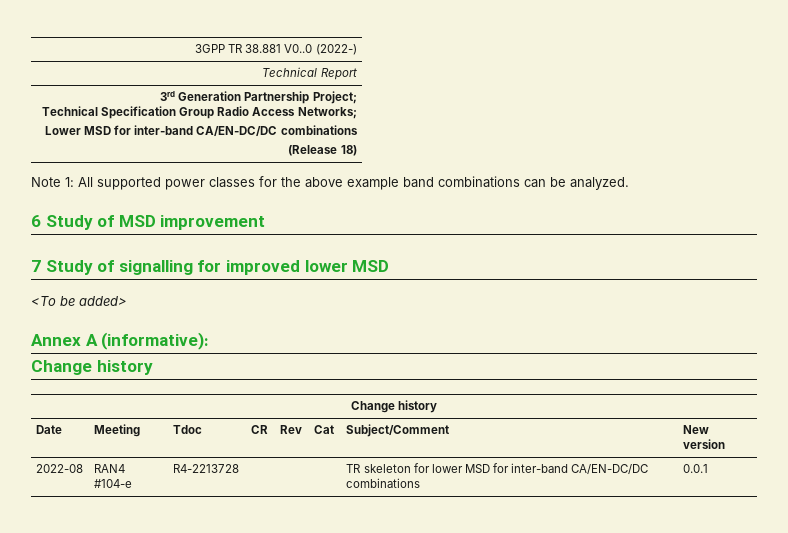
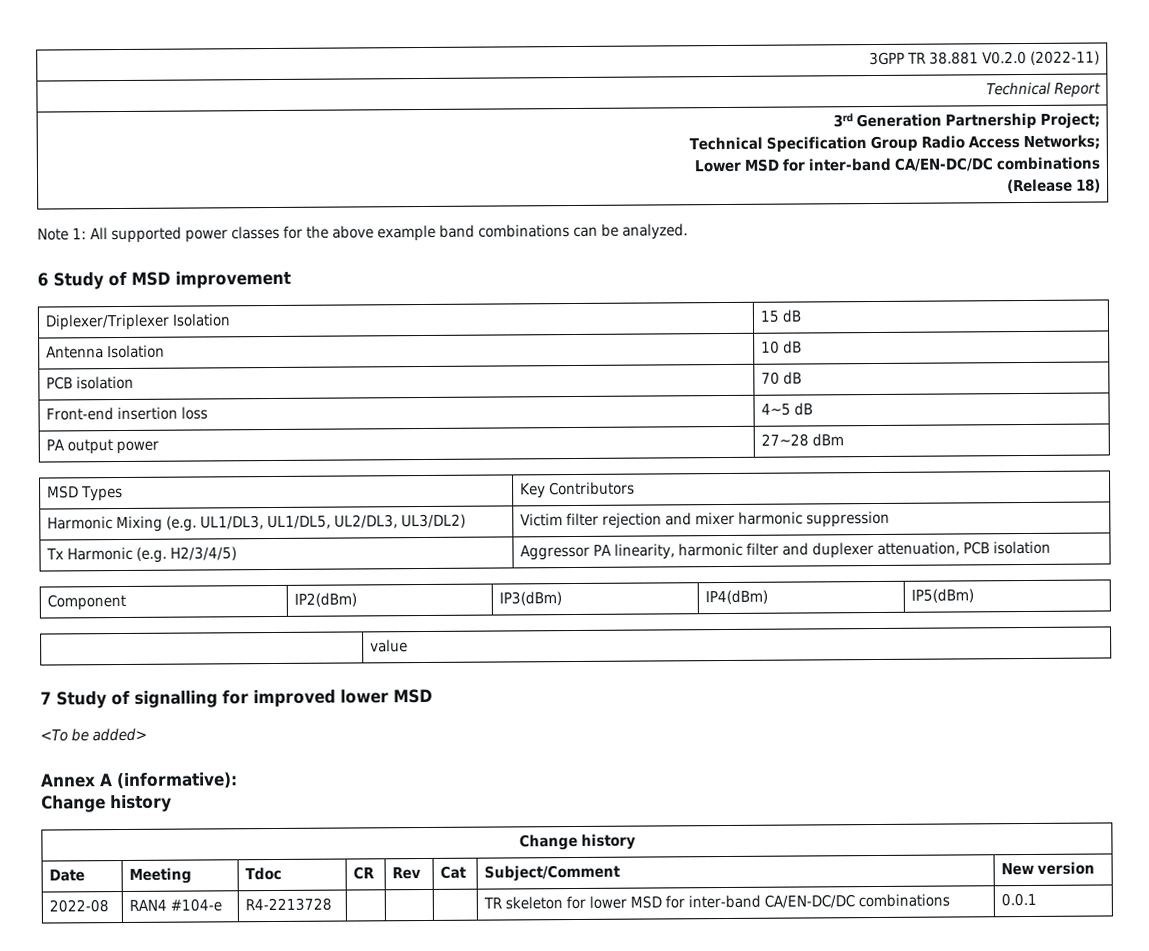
[284,44,357,55] V0..0 (2022-) -> [981,50,1100,65] V0.2.0 (2022-11)
(266, 222) none -> [45,313,231,331] [760,309,802,323] [46,344,166,359] [761,340,803,354] [46,375,135,390] [761,371,803,385] [46,406,208,421] [761,402,814,416] [46,439,159,455] [761,433,845,447] [47,485,124,502] [520,481,636,499] [47,513,467,533] [520,510,891,529] [46,546,238,563] [520,540,1051,561] [47,593,127,611] [294,592,358,607] [499,591,563,606] [705,589,769,605] [911,588,975,603] [370,639,409,653] // Diplexer/Triplexer Isolation | 15 dB // Antenna Isolation | 10 dB // PCB isolation | 70 dB // Front-end insertion loss | 4~5 dB // PA output power | 27~28 dBm // MSD Types | Key Contributors // Harmonic Mixing (e.g. UL1/DL3, UL1/DL5, UL2/DL3, UL3/DL2) | Victim filter rejection and mixer harmonic suppression // Tx Harmonic (e.g. H2/3/4/5) | Aggressor PA linearity, harmonic filter and duplexer attenuation, PCB isolation // Component | IP2(dBm) | IP3(dBm) | IP4(dBm) | IP5(dBm) // | value

